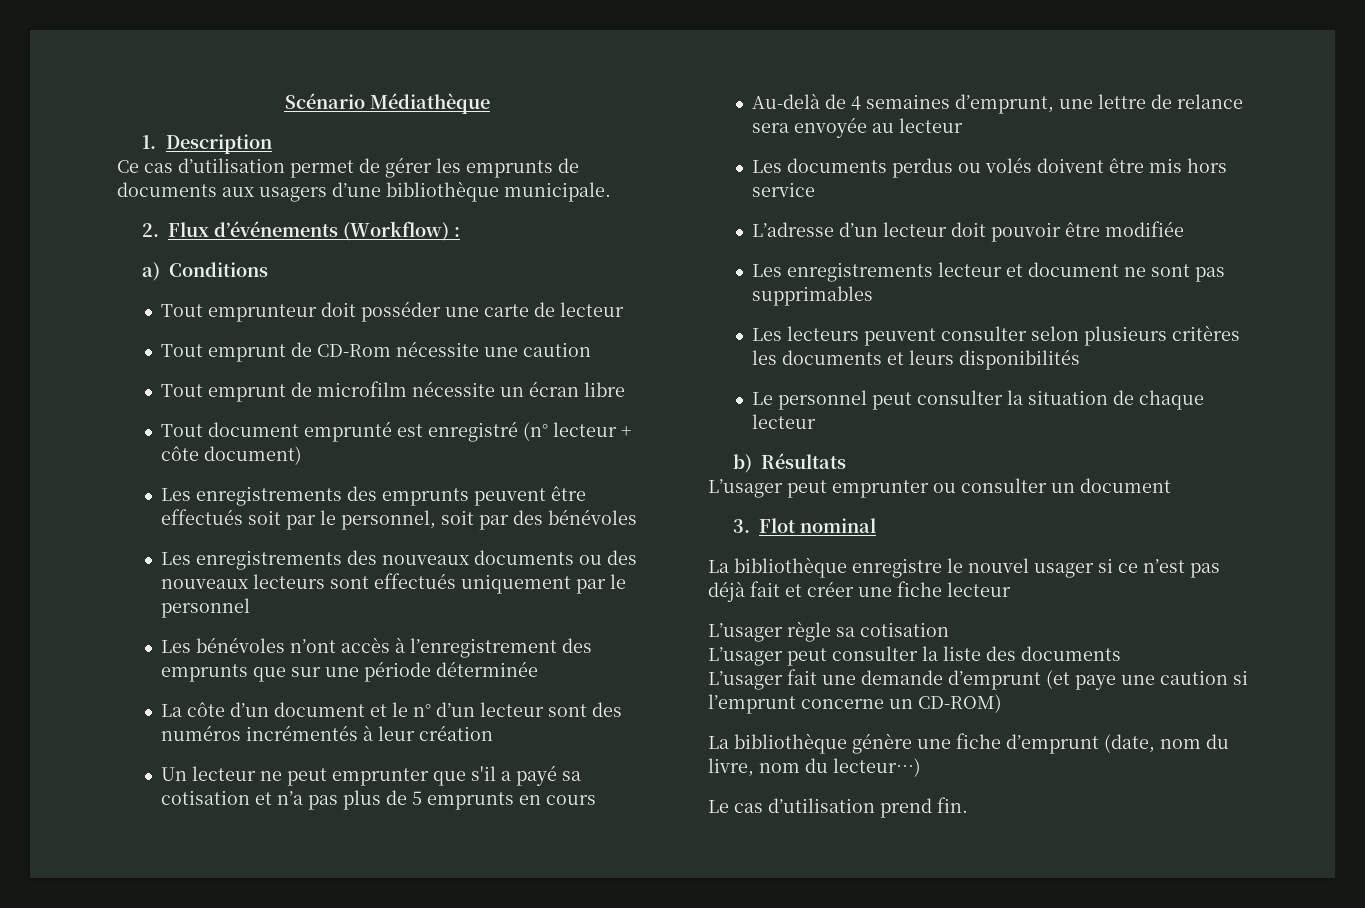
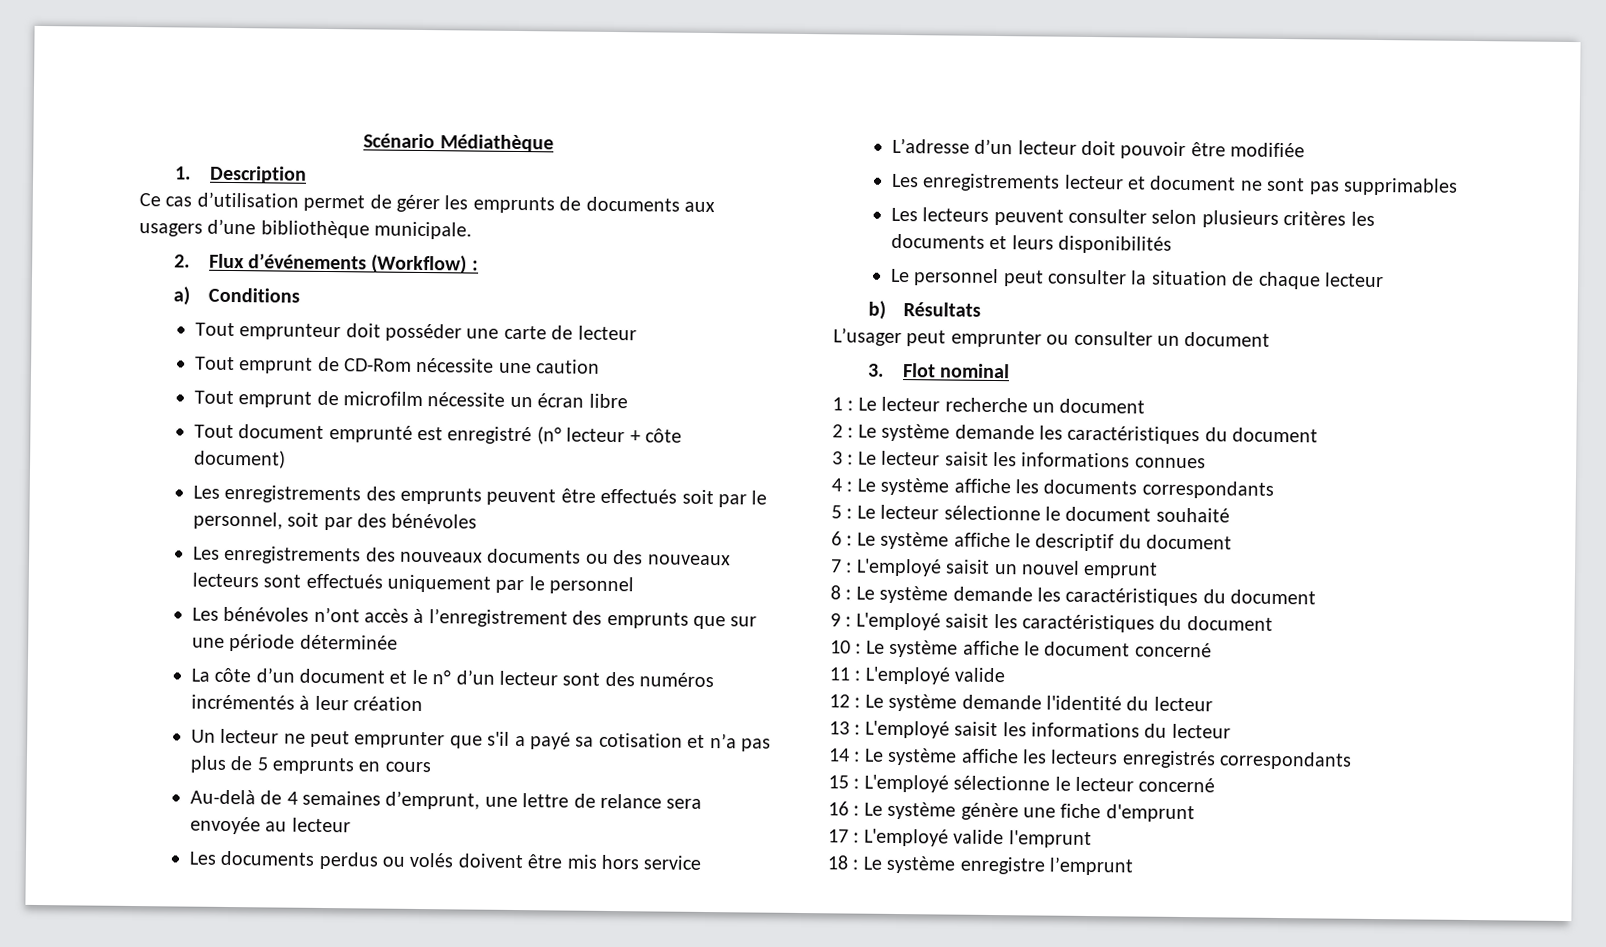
[708,557,1220,578] [708,581,1011,602] [708,621,949,642] [708,646,1121,666] [708,669,1248,690] [708,694,1002,714] [708,733,1229,754] [708,758,921,777] [708,797,968,818] La bibliothèque enregistre le nouvel usager si ce n’est pas déjà fait et créer une fiche lecteur // L’usager règle sa cotisation // L’usager peut consulter la liste des documents // L’usager fait une demande d’emprunt (et paye une caution si l’emprunt concerne un CD-ROM) // La bibliothèque génère une fiche d’emprunt (date, nom du livre, nom du lecteur…) // Le cas d’utilisation prend fin. -> [832,396,1146,414] [832,423,1319,445] [832,450,1206,469] [831,477,1274,499] [831,504,1230,523] [831,531,1233,552] [830,558,1159,579] [830,585,1317,607] [830,612,1273,633] [830,639,1212,658] [829,666,1006,685] [829,693,1213,712] [829,720,1231,739] [828,747,1353,770] [828,774,1216,793] [828,801,1195,823] [828,828,1092,849] [827,855,1133,876] 1 : Le lecteur recherche un document // 2 : Le système demande les caractéristiques du document // 3 : Le lecteur saisit les informations connues // 4 : Le système affiche les documents correspondants // 5 : Le lecteur sélectionne le document souhaité // 6 : Le système affiche le descriptif du document // 7 : L'employé saisit un nouvel emprunt // 8 : Le système demande les caractéristiques du document // 9 : L'employé saisit les caractéristiques du document // 10 : Le système affiche le document concerné // 11 : L'employé valide // 12 : Le système demande l'identité du lecteur // 13 : L'employé saisit les informations du lecteur // 14 : Le système affiche les lecteurs enregistrés correspondants // 15 : L'employé sélectionne le lecteur concerné // 16 : Le système génère une fiche d'emprunt // 17 : L'employé valide l'emprunt // 18 : Le système enregistre l’emprunt

